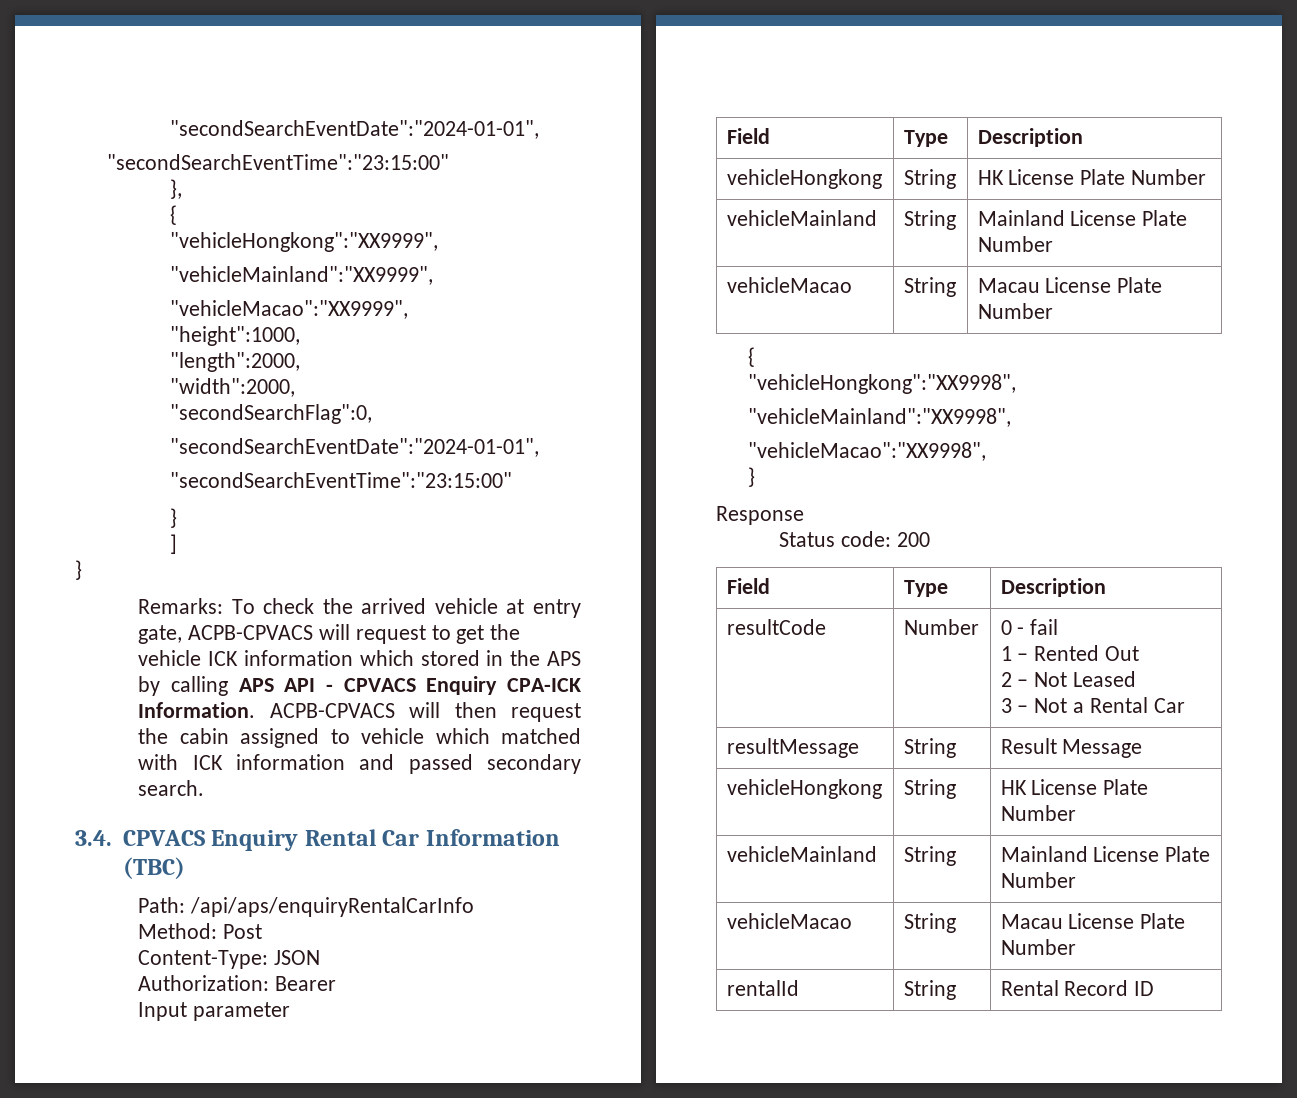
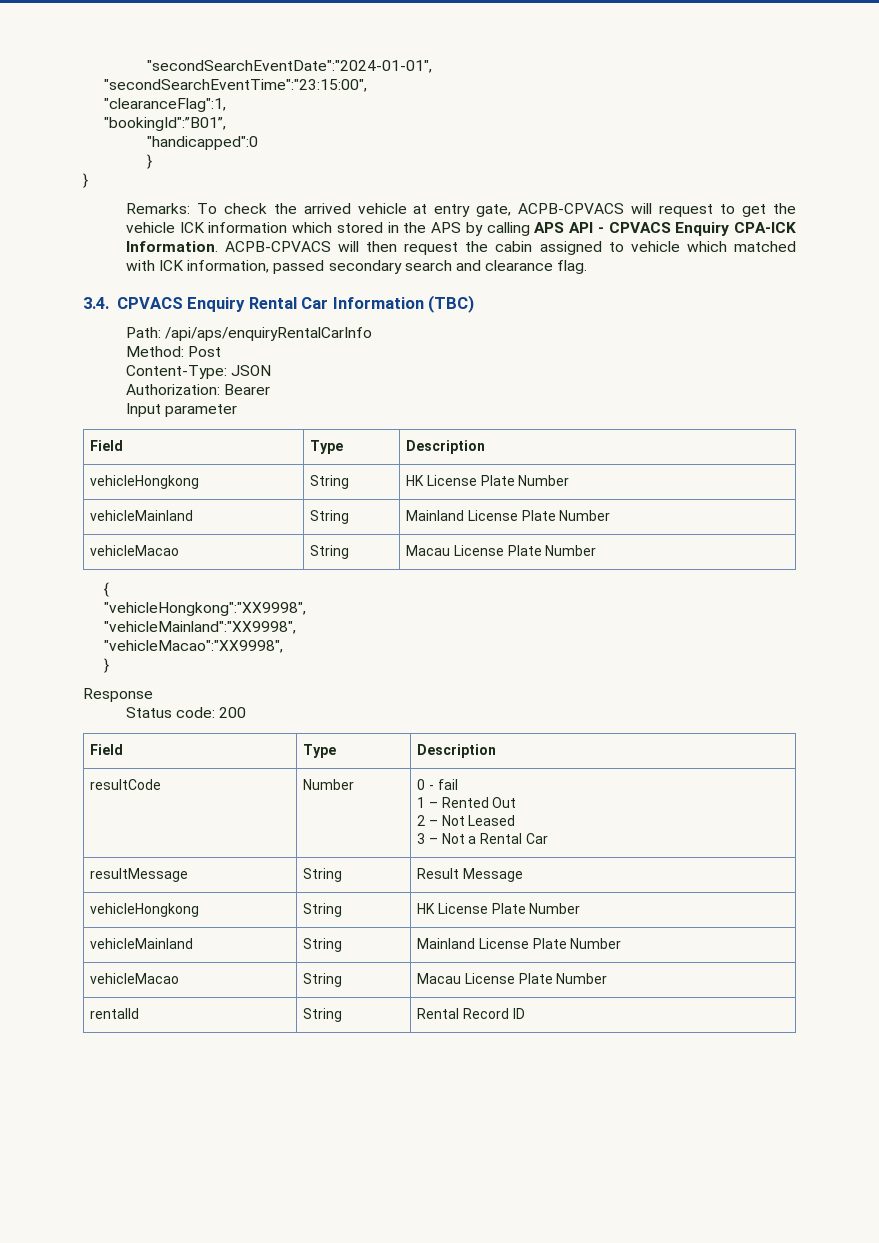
[169,120,539,139] [106,154,449,170] [169,179,182,199] [169,205,177,225] [169,232,438,252] [169,266,433,285] [169,300,408,319] [169,326,300,346] [169,352,300,372] [169,378,295,397] [169,404,372,424] [169,438,539,457] [169,472,512,488] [169,508,177,528] [169,534,177,554] "secondSearchEventDate":"2024-01-01", // "secondSearchEventTime":"23:15:00" // }, // { // "vehicleHongkong":"XX9999", // "vehicleMainland":"XX9999", // "vehicleMacao":"XX9999", // "height":1000, // "length":2000, // "width":2000, // "secondSearchFlag":0, // "secondSearchEventDate":"2024-01-01", // "secondSearchEventTime":"23:15:00" // } // ] -> [147,60,433,73] [104,79,368,92] [104,98,227,112] [104,117,227,131] [147,136,259,150] [147,154,153,169] "secondSearchEventDate":"2024-01-01", // "secondSearchEventTime":"23:15:00", // "clearanceFlag":1, // "bookingId":”B01”, // "handicapped":0 // }
[235,754,581,774] [138,780,205,796] information and passed secondary search. -> [187,260,588,274] information, passed secondary search and clearance flag.

